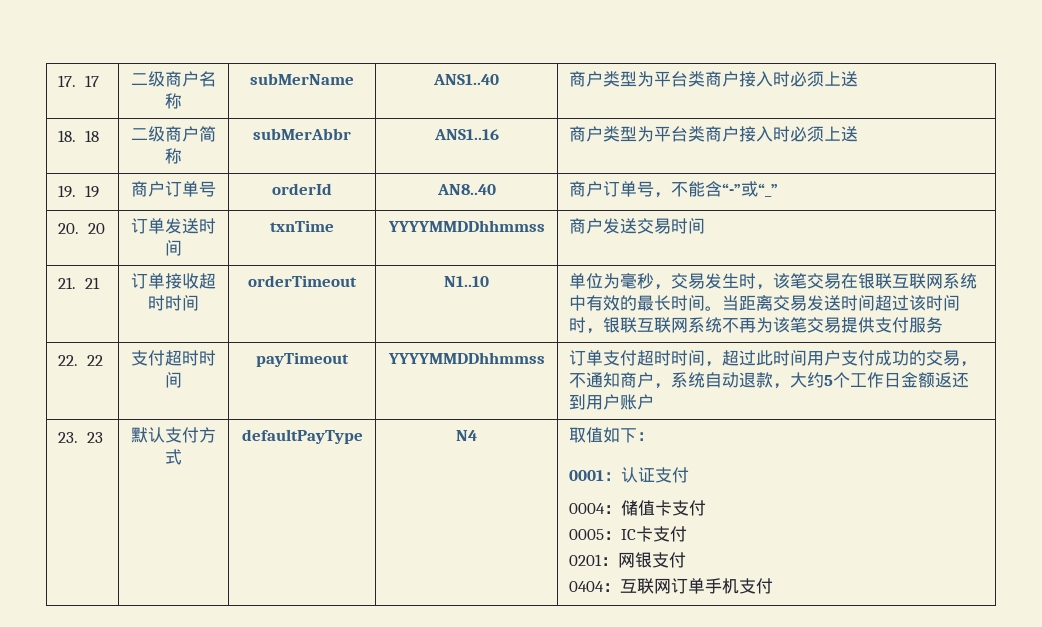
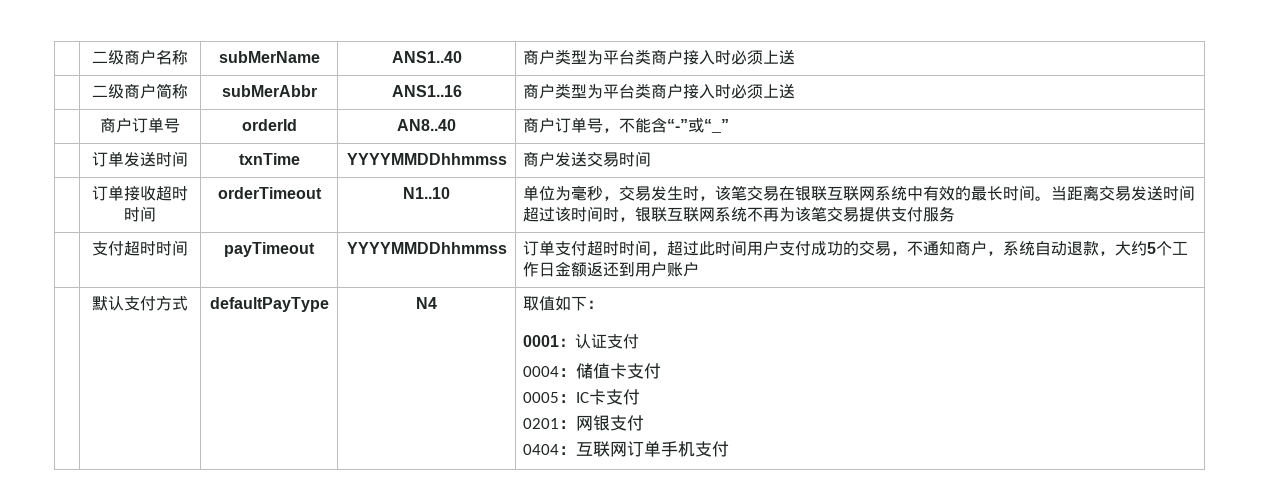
[58,75,99,87] 17. 17 -> (92, 57) none
[58,130,99,142] 18. 18 -> (796, 57) none
[58,185,99,198] 19. 19 -> (796, 91) none
[58,223,105,234] 20. 20 -> (730, 126) none
[58,277,100,289] 21. 21 -> (652, 159) none
[58,355,103,366] 22. 22 -> (956, 214) none
[58,432,103,443] 23. 23 -> (700, 269) none

